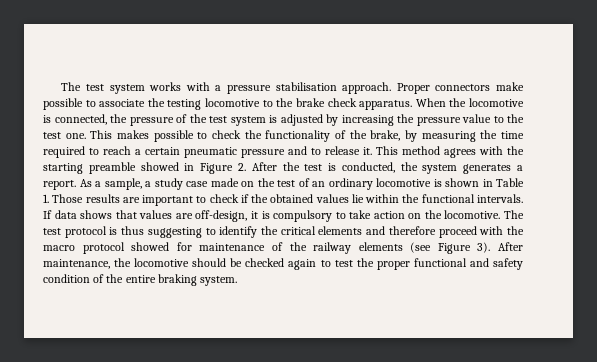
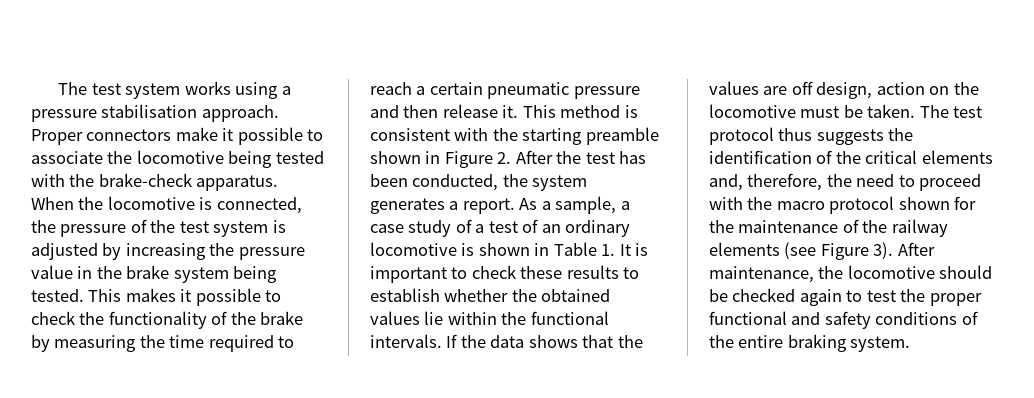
[185,82,210,91] with -> [235,82,279,99] using
(524, 86) none -> [222,128,234,141] it
[167,98,357,110] testing locomotive to the brake check -> [136,150,324,168] [31,173,192,187] locomotive being tested with the brake-check
[493,114,524,123] [43,132,86,139] to the test one. -> [77,265,278,283] [31,289,84,302] in the brake system being tested.
(149, 134) none -> [180,289,192,302] it
[370,130,401,141] brake, -> [260,311,304,325] brake
[311,148,321,155] to -> [403,105,439,118] then
[444,148,476,158] agrees -> [624,105,638,118] [370,128,450,141] is consistent
[140,162,179,171] showed -> [370,151,421,164] shown
[328,163,337,171] is -> [619,151,647,164] [370,174,408,187] has been
[154,178,275,190] study case made on the -> [370,219,485,237] case study of a
[52,194,249,206] Those results are important to check if -> [619,243,649,256] [370,265,640,283] [370,288,509,302] It is important to check these results to establish whether
(52, 214) none -> [460,335,486,348] the
(137, 214) none -> [617,335,643,348] the
[195,210,524,222] [43,226,436,238] off-design, it is compulsory to take action on the locomotive. The test protocol is thus suggesting to identify the critical elements and therefore -> [791,81,979,99] [709,104,983,118] [709,127,914,145] [709,150,993,164] [709,173,915,191] off design, action on the locomotive must be taken. The test protocol thus suggests the identification of the critical elements and, therefore, the need to
[131,242,192,251] showed for -> [898,196,977,210] [709,220,734,233] shown for the
[43,274,90,283] condition -> [875,312,958,325] conditions

